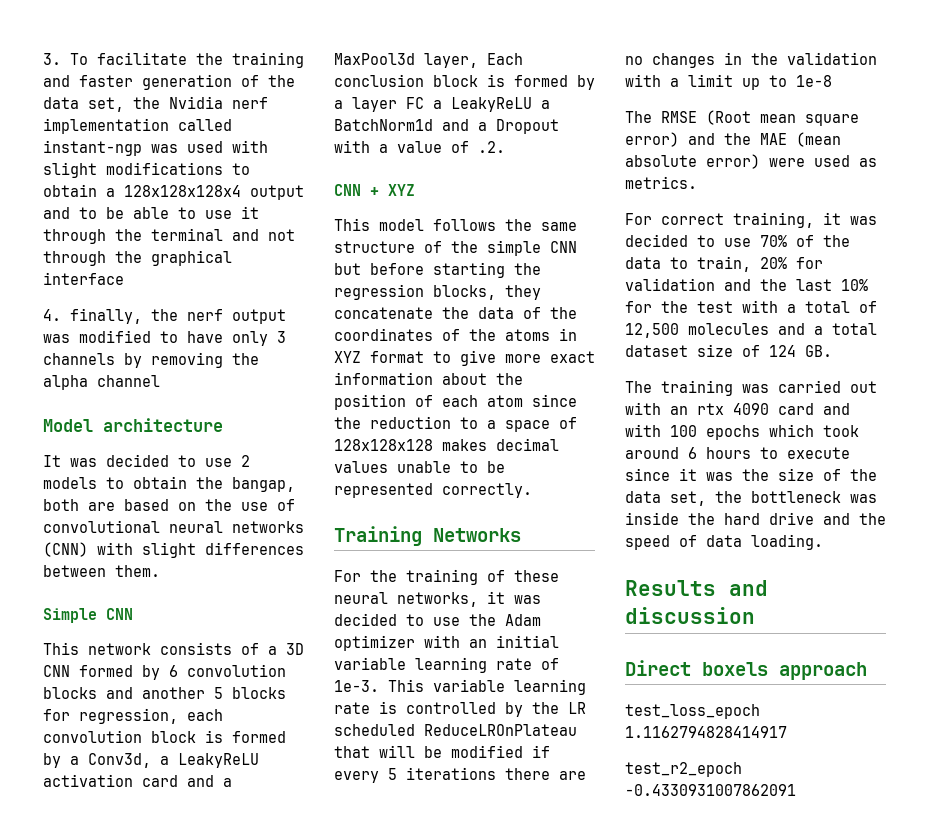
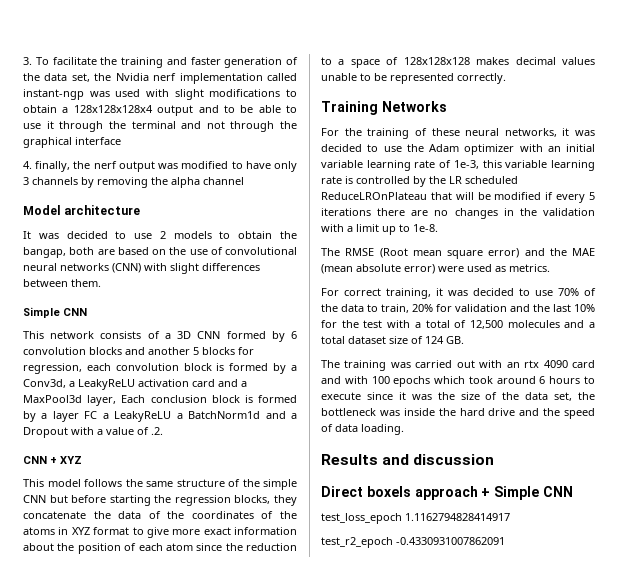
[334,679,424,692] 1e-3. This -> [453,160,502,169] 1e-3, this
[796,75,832,87] 1e-8 -> [413,224,438,232] 1e-8.
(867, 671) none -> [481,486,573,500] + Simple CNN

